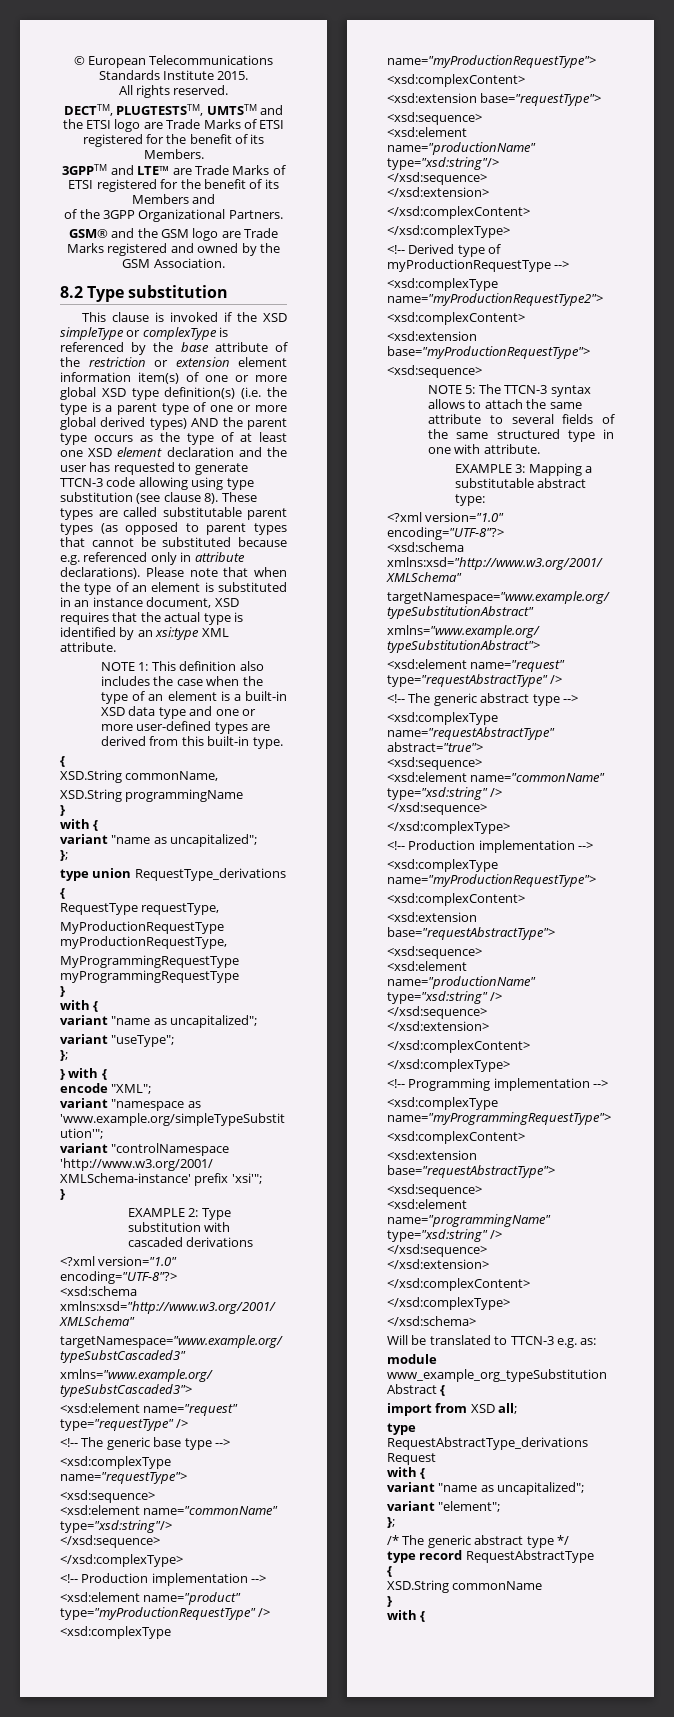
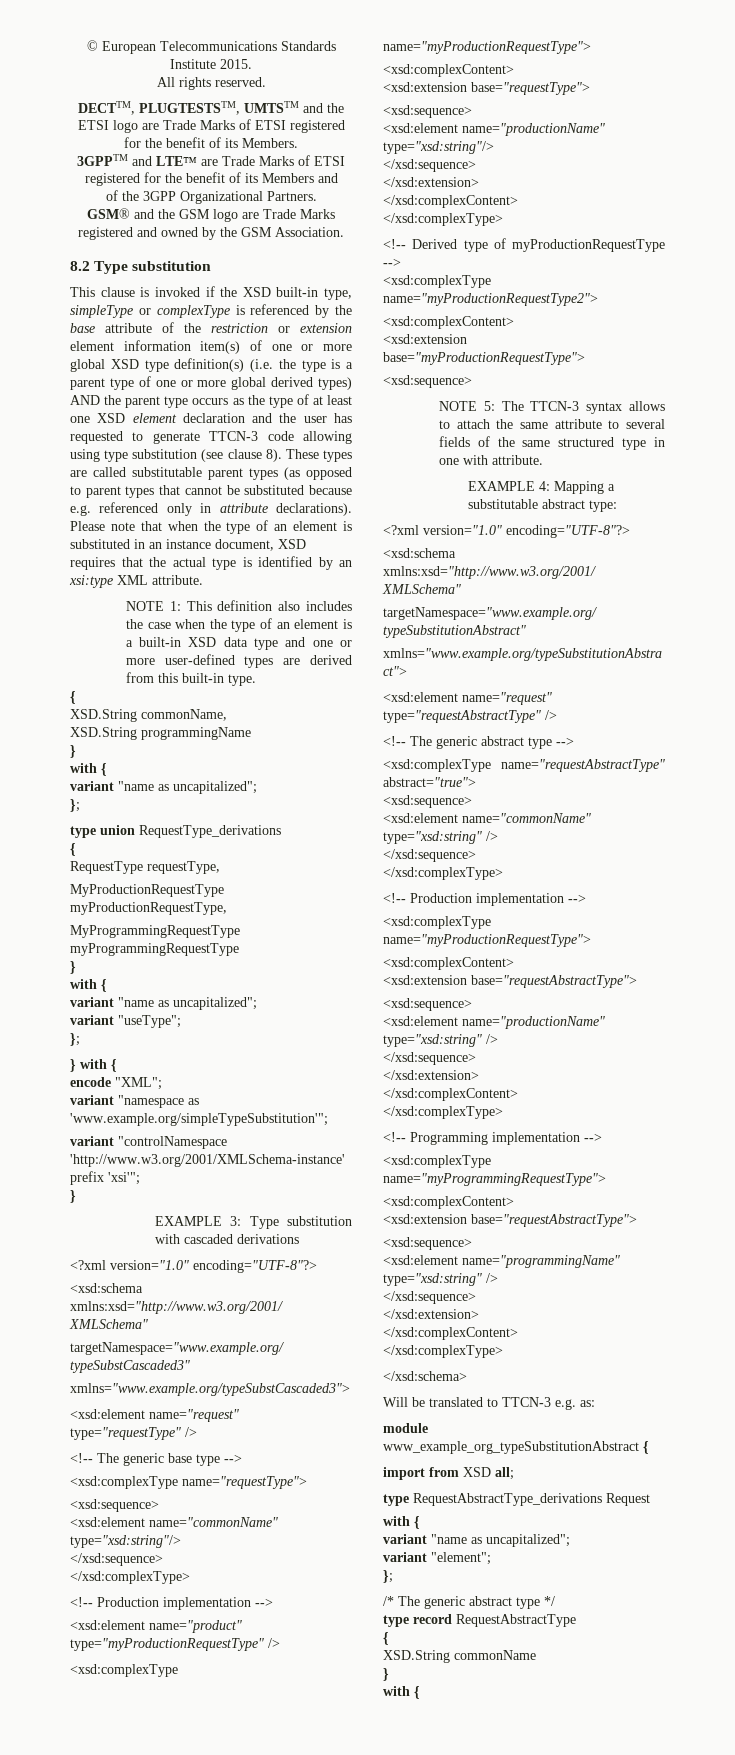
(287, 317) none -> [276,287,352,300] built-in type,
[188,1208,199,1217] 2: -> [230,1216,242,1226] 3:
[515,464,526,473] 3: -> [538,481,550,491] 4:

